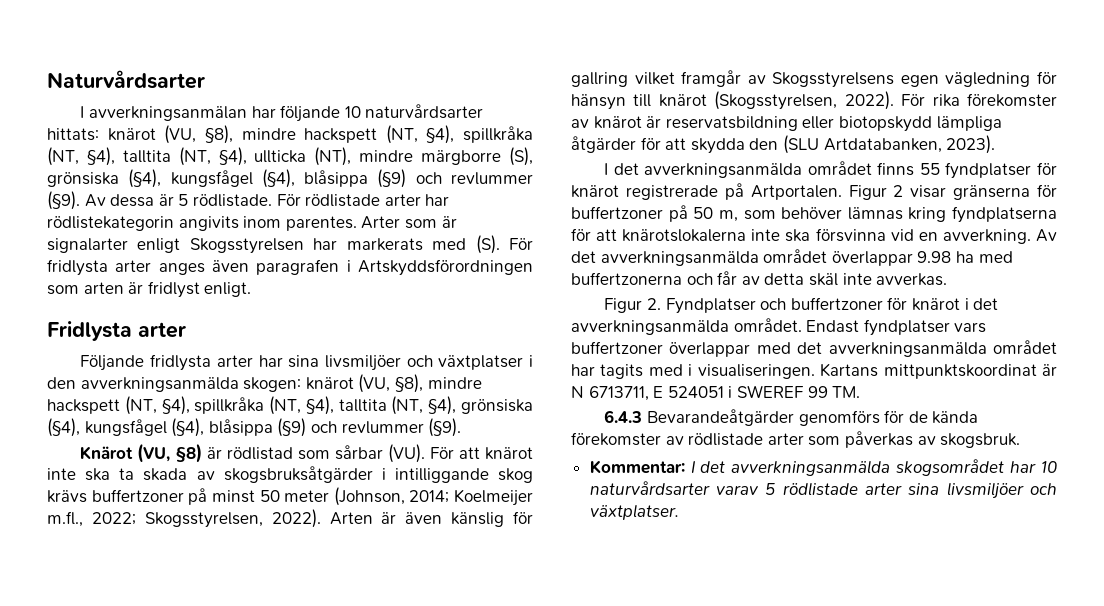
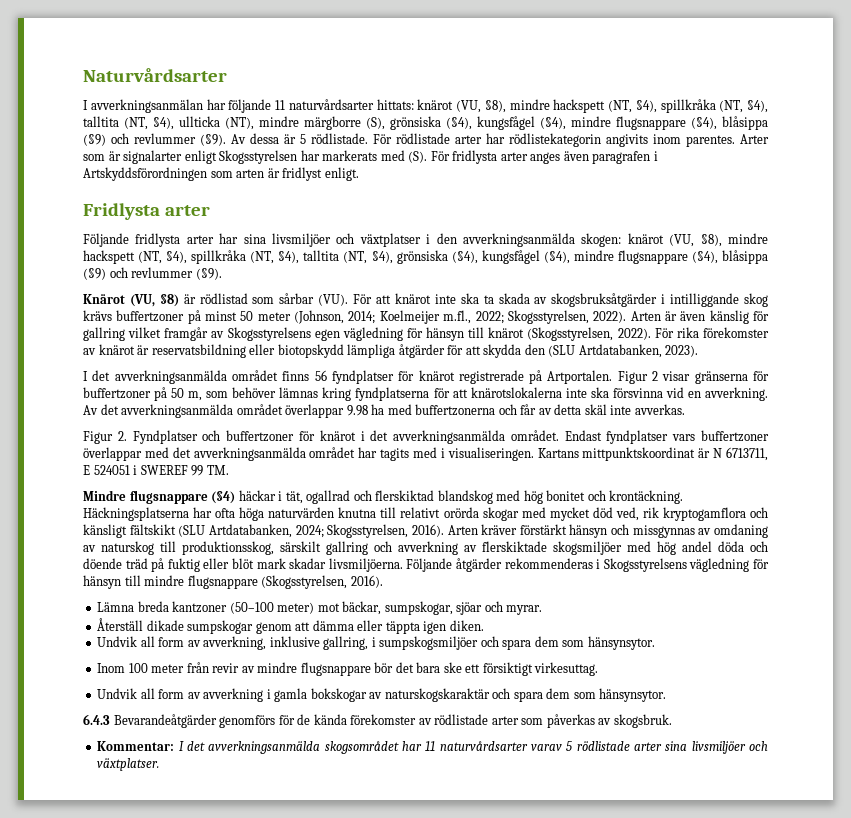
[344,106,361,118] 10 -> [275,100,285,110] 11
(295, 178) none -> [571,116,717,130] mindre flugsnappare (§4),
(205, 427) none -> [573,250,718,264] mindre flugsnappare (§4),
[919,163,940,175] 55 -> [314,370,327,381] 56
(861, 392) none -> [83,490,684,504] [83,507,768,521] [83,524,768,538] [83,541,768,555] [83,558,770,572] [83,575,383,589] [97,601,543,615] [97,618,484,634] [97,636,655,650] [97,662,599,676] [97,688,667,702] // Mindre flugsnappare (§4) häckar i tät, ogallrad och flerskiktad blandskog med hög bonitet och krontäckning. Häckningsplatserna har ofta höga naturvärden knutna till relativt orörda skogar med mycket död ved, rik kryptogamflora och känsligt fältskikt (SLU Artdatabanken, 2024; Skogsstyrelsen, 2016). Arten kräver förstärkt hänsyn och missgynnas av omdaning av naturskog till produktionsskog, särskilt gallring och avverkning av flerskiktade skogsmiljöer med hög andel döda och döende träd på fuktig eller blöt mark skadar livsmiljöerna. Följande åtgärder rekommenderas i Skogsstyrelsens vägledning för hänsyn till mindre flugsnappare (Skogsstyrelsen, 2016). // Lämna breda kantzoner (50–100 meter) mot bäckar, sumpskogar, sjöar och myrar. // Återställ dikade sumpskogar genom att dämma eller täppta igen diken. // Undvik all form av avverkning, inklusive gallring, i sumpskogsmiljöer och spara dem som hänsynsytor. // Inom 100 meter från revir av mindre flugsnappare bör det bara ske ett försiktigt virkesuttag. // Undvik all form av avverkning i gamla bokskogar av naturskogskaraktär och spara dem som hänsynsytor.
[1041,461,1057,473] 10 -> [425,741,436,751] 11

